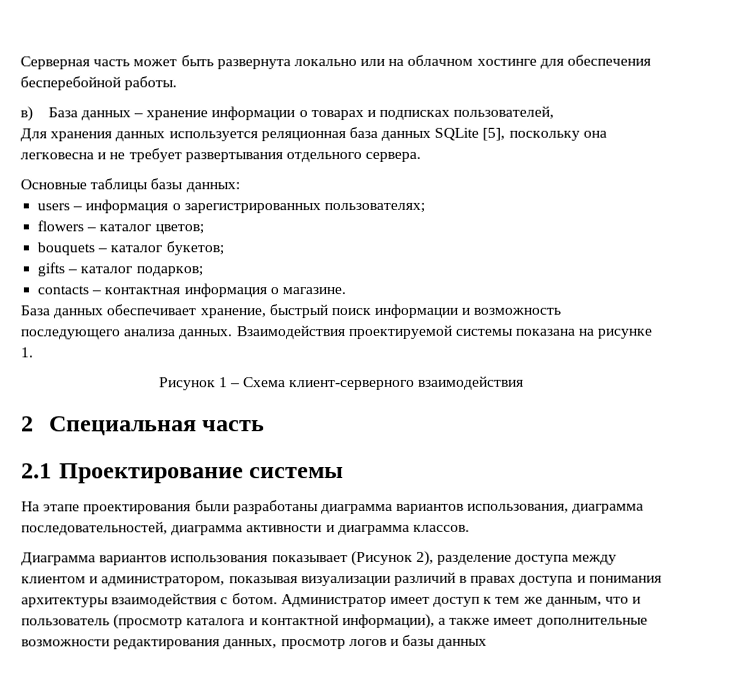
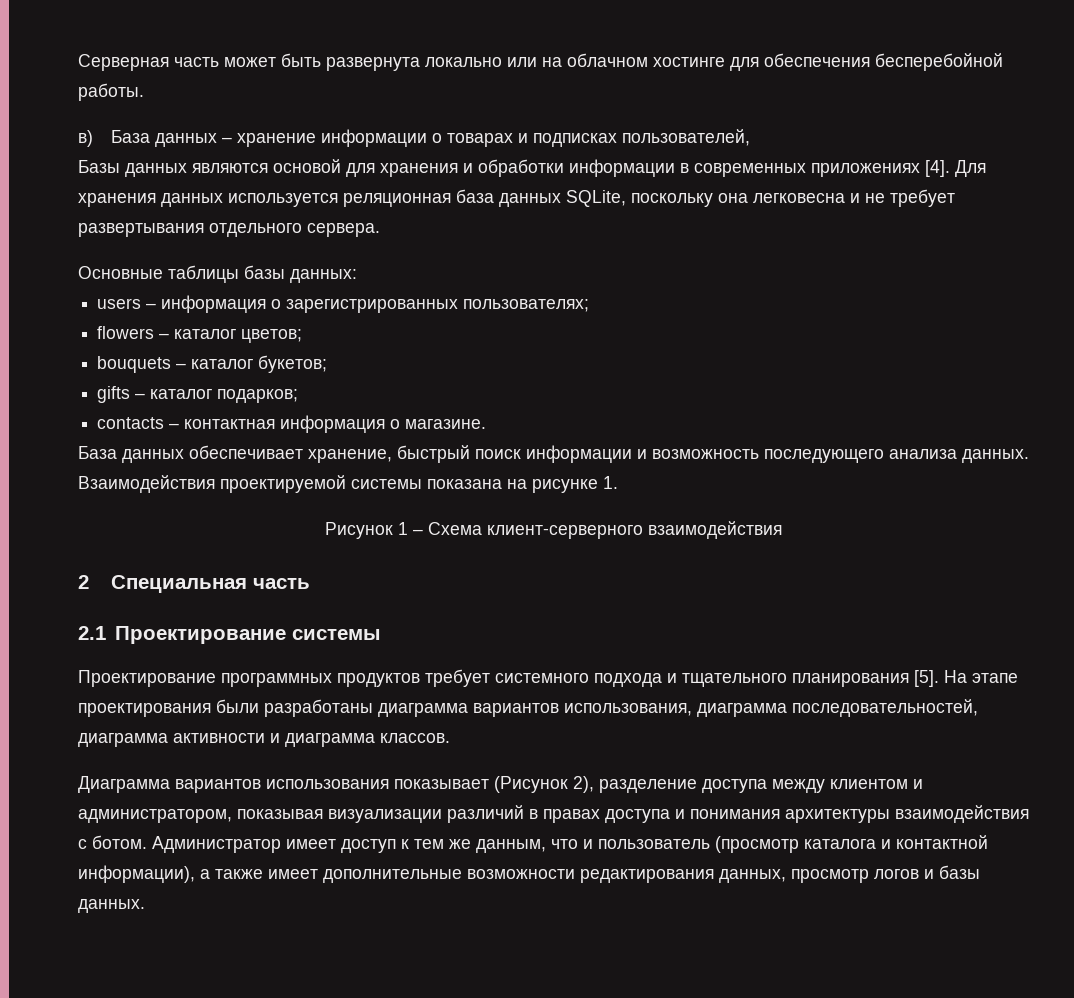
(555, 112) none -> [78,159,950,177] Базы данных являются основой для хранения и обработки информации в современных приложениях [4].
[434,127,506,141] SQLite [5], -> [566,190,626,207] SQLite,
(345, 473) none -> [78,669,939,687] Проектирование программных продуктов требует системного подхода и тщательного планирования [5].
[437,638,488,649] данных -> [78,899,145,913] данных.

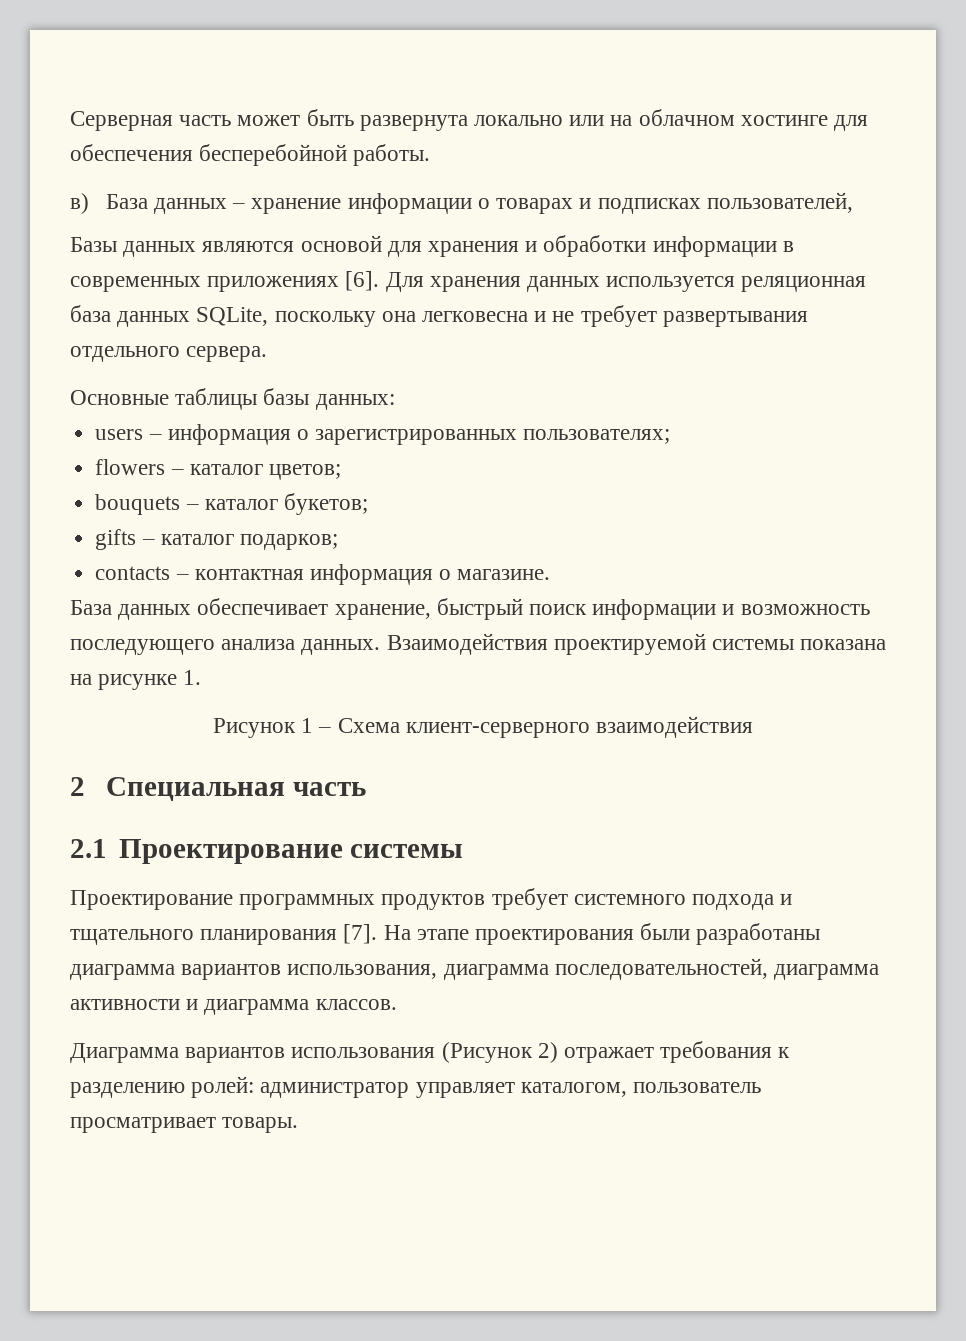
[925,160,950,177] [4]. -> [345,271,380,291] [6].
[914,670,939,687] [5]. -> [343,924,378,944] [7].
[394,776,923,793] [78,805,1029,823] [78,835,988,853] [78,865,980,883] [78,899,145,913] показывает (Рисунок 2), разделение доступа между клиентом и администратором, показывая визуализации различий в правах доступа и понимания архитектуры взаимодействия с ботом. Администратор имеет доступ к тем же данным, что и пользователь (просмотр каталога и контактной информации), а также имеет дополнительные возможности редактирования данных, просмотр логов и базы данных. -> [441,1041,791,1063] [70,1076,762,1098] [70,1117,299,1133] (Рисунок 2) отражает требования к разделению ролей: администратор управляет каталогом, пользователь просматривает товары.

